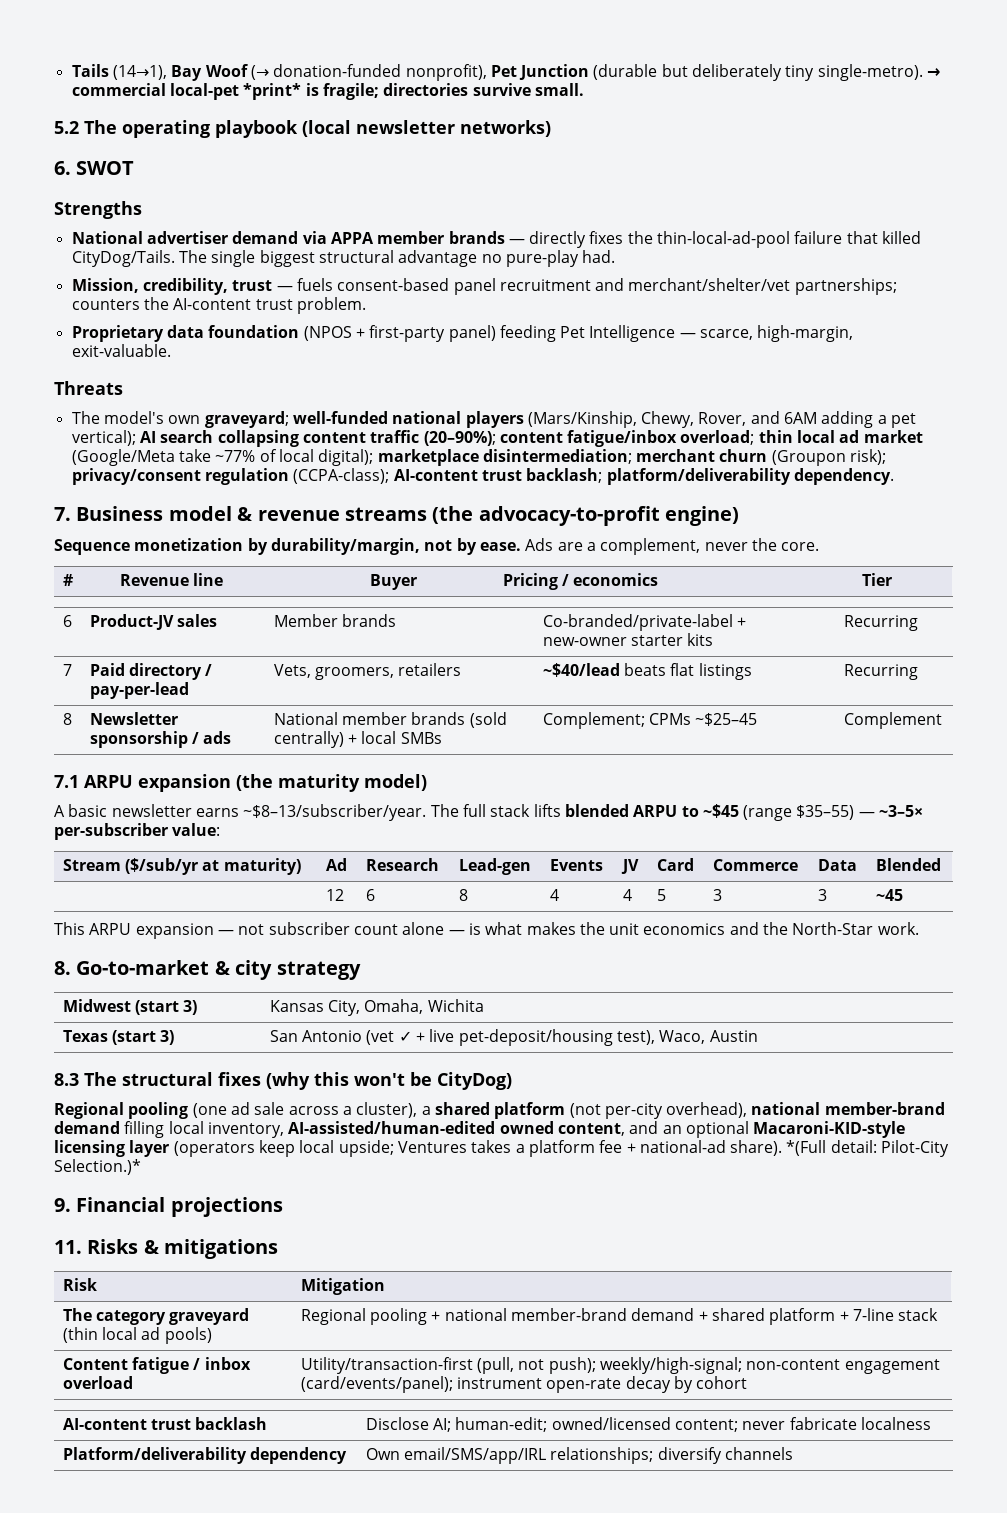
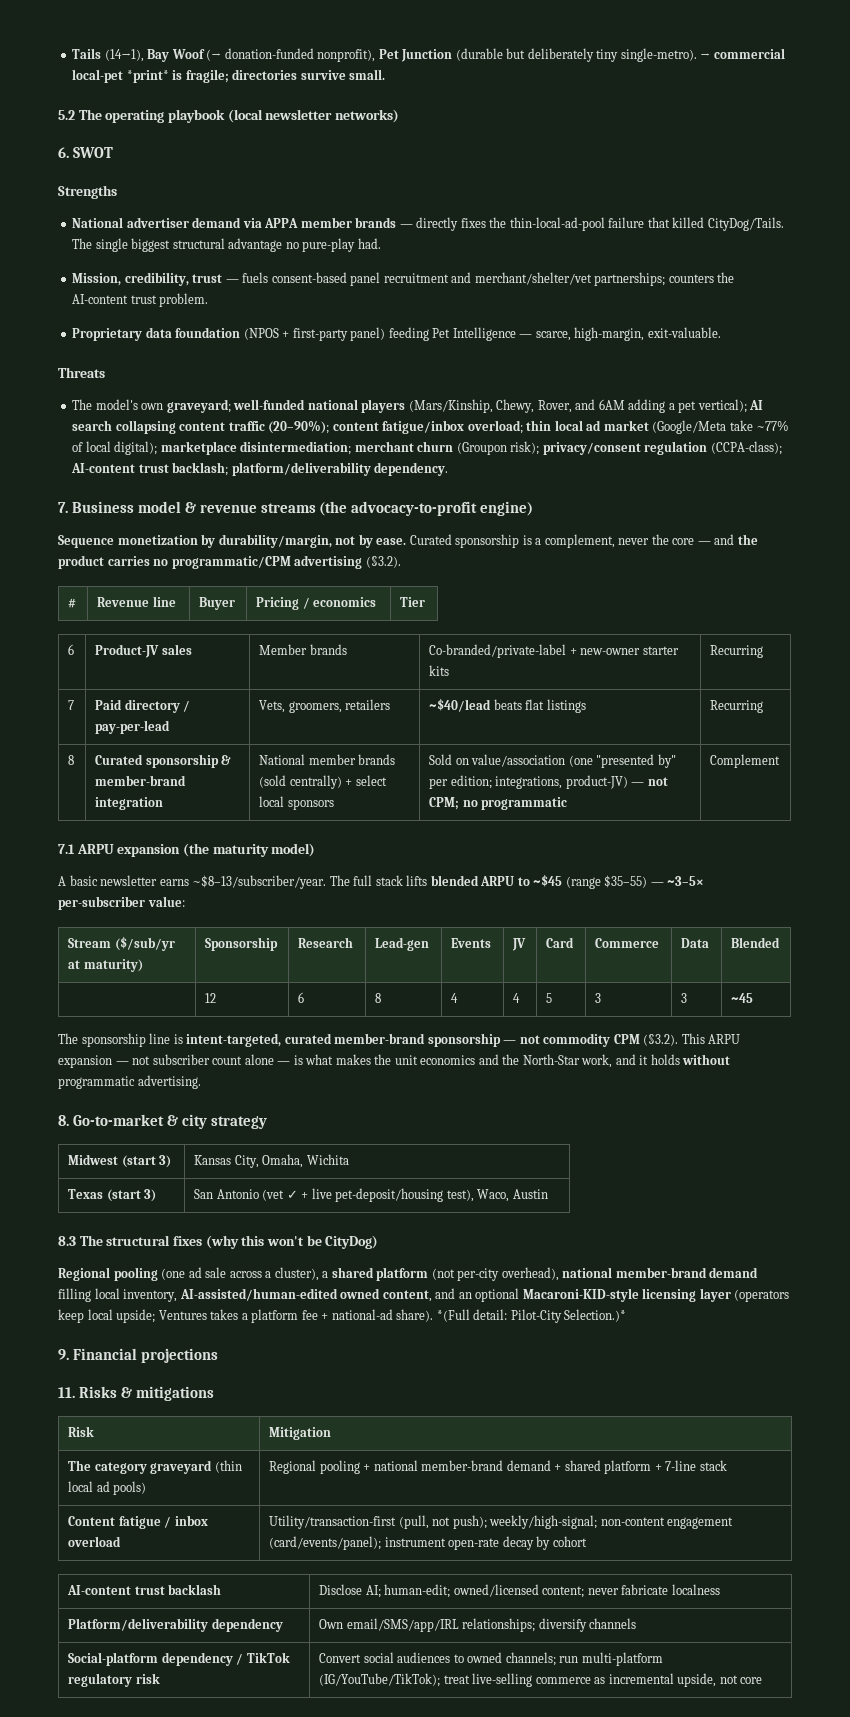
[525,538,583,551] Ads are -> [409,534,532,548] Curated sponsorship is
[781,542,820,551] core. -> [672,534,758,545] [58,555,401,569] core — and the product carries no programmatic/CPM advertising (§3.2).
[89,712,178,725] [89,731,232,748] Newsletter sponsorship / ads -> [95,754,232,768] [95,775,187,786] [95,797,164,810] Curated sponsorship & member-brand integration
[361,731,442,744] [542,712,758,729] local SMBs | Complement; CPMs ~$25–45 -> [355,775,387,786] [259,796,334,810] [429,754,676,768] [429,775,668,789] [429,797,568,810] select local sponsors | Sold on value/association (one "presented by" per edition; integrations, product-JV) — not CPM; no programmatic
[325,858,347,871] Ad -> [205,937,279,951] Sponsorship
(903, 895) none -> [58,1033,679,1047] The sponsorship line is intent-targeted, curated member-brand sponsorship — not commodity CPM (§3.2).
[877,922,919,935] work. -> [581,1054,731,1068] [58,1075,201,1089] work, and it holds without programmatic advertising.
(794, 1453) none -> [68,1652,290,1666] [68,1673,160,1687] [319,1652,663,1666] [319,1673,763,1687] // Social-platform dependency / TikTok regulatory risk | Convert social audiences to owned channels; run multi-platform (IG/YouTube/TikTok); treat live-selling commerce as incremental upside, not core

